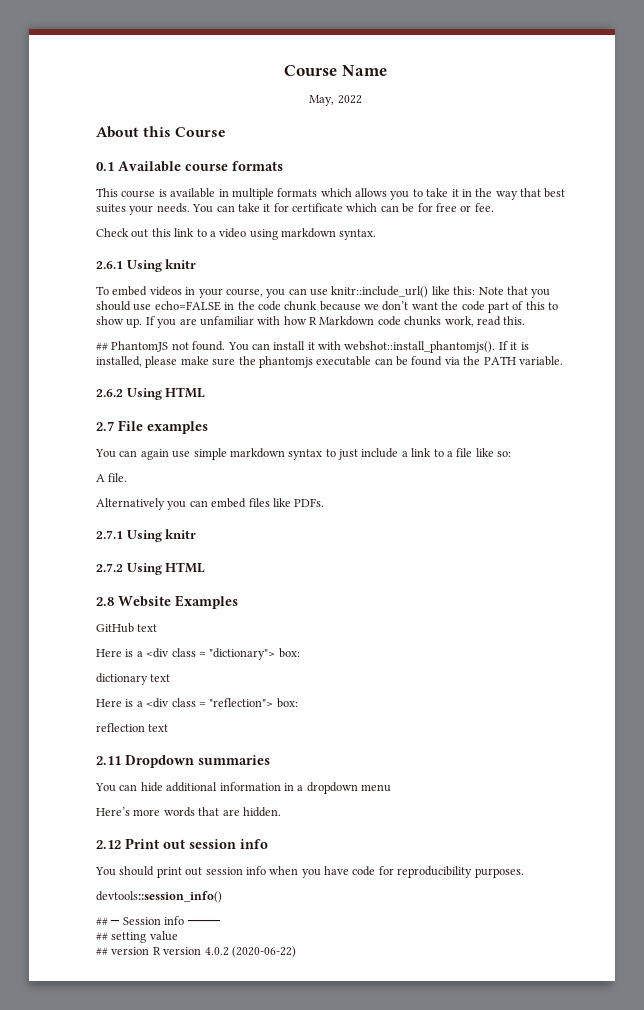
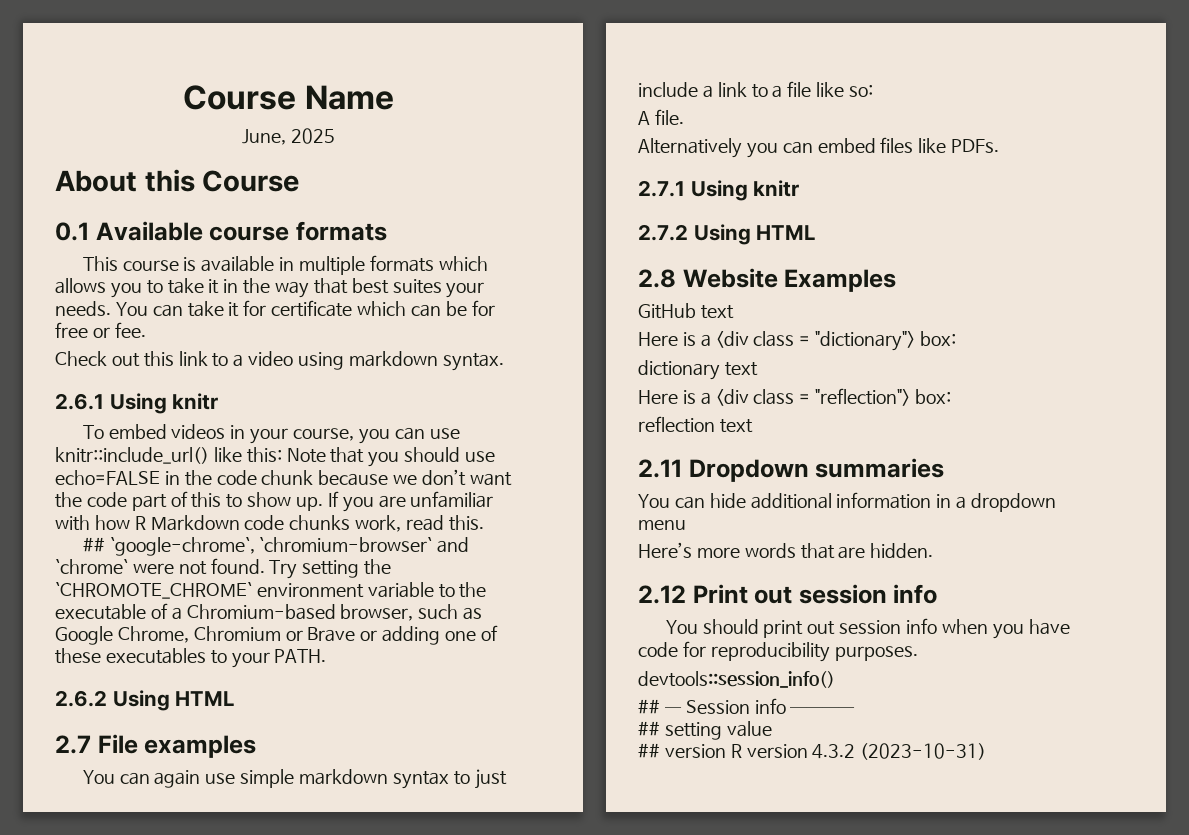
[309,95,362,106] May, 2022 -> [242,128,335,145] June, 2025
[111,341,529,353] [96,356,563,368] PhantomJS not found. You can install it with webshot::install_phantomjs(). If it is installed, please make sure the phantomjs executable can be found via the PATH variable. -> [109,537,470,556] [55,558,392,579] [55,582,487,599] [55,603,483,621] [55,625,498,645] [55,648,327,668] `google-chrome`, `chromium-browser` and `chrome` were not found. Try setting the `CHROMOTE_CHROME` environment variable to the executable of a Chromium-based browser, such as Google Chrome, Chromium or Brave or adding one of these executables to your PATH.
[204,946,296,958] 4.0.2 (2020-06-22) -> [812,743,987,760] 4.3.2 (2023-10-31)

